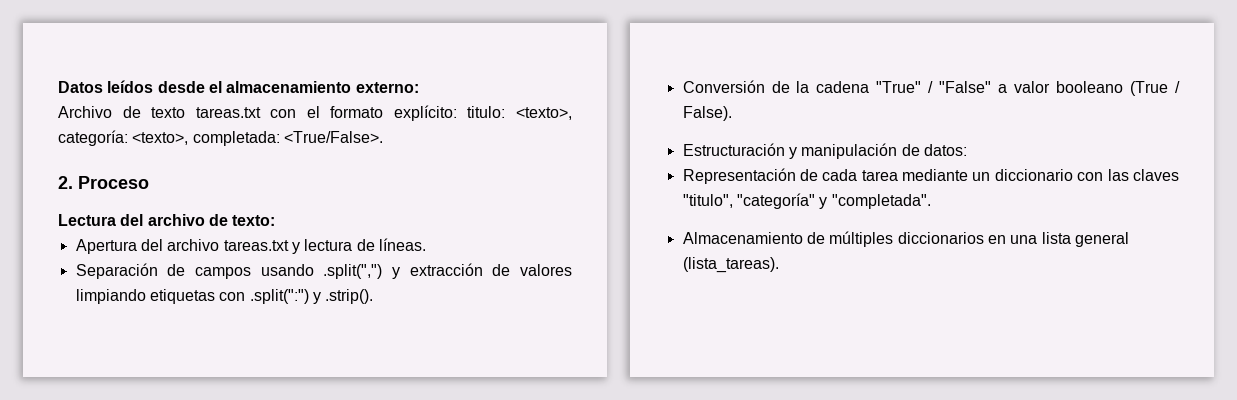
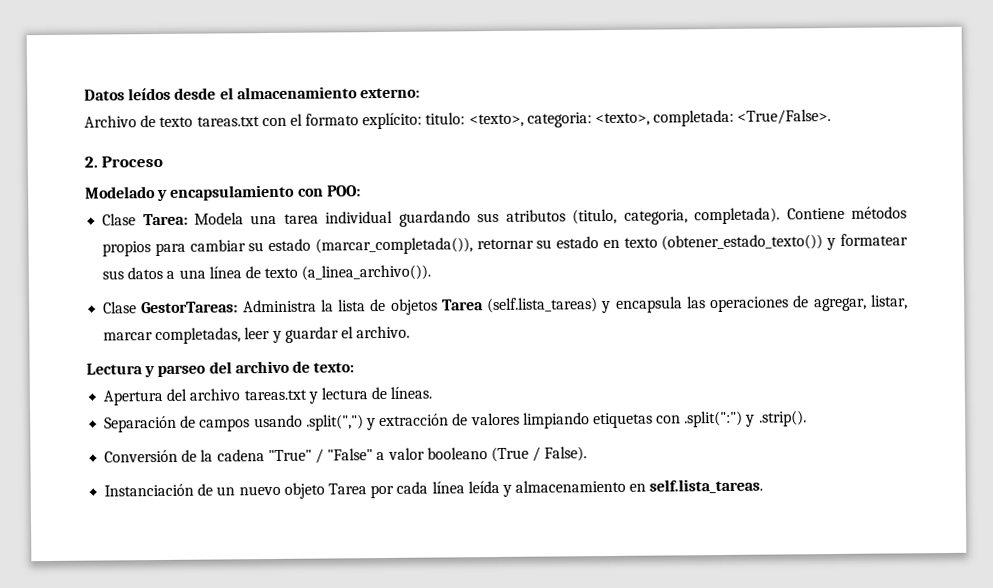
[58,130,128,146] categoría: -> [526,112,592,128] categoria:
(149, 182) none -> [85,184,361,202] [102,206,908,227] [102,233,908,257] [102,264,432,281] [103,294,908,315] [103,325,411,345] // Modelado y encapsulamiento con POO: // Clase Tarea: Modela una tarea individual guardando sus atributos (titulo, categoria, completada). Contiene métodos propios para cambiar su estado (marcar_completada()), retornar su estado en texto (obtener_estado_texto()) y formatear sus datos a una línea de texto (a_linea_archivo()). // Clase GestorTareas: Administra la lista de objetos Tarea (self.lista_tareas) y encapsula las operaciones de agregar, listar, marcar completadas, leer y guardar el archivo.
(116, 220) none -> [144,364,207,378] y parseo
[682,143,967,159] [682,168,1179,184] [682,193,931,209] [682,231,1129,247] [682,257,779,273] Estructuración y manipulación de datos: // Representación de cada tarea mediante un diccionario con las claves "titulo", "categoría" y "completada". // Almacenamiento de múltiples diccionarios en una lista general (lista_tareas). -> [104,478,764,499] Instanciación de un nuevo objeto Tarea por cada línea leída y almacenamiento en self.lista_tareas.

